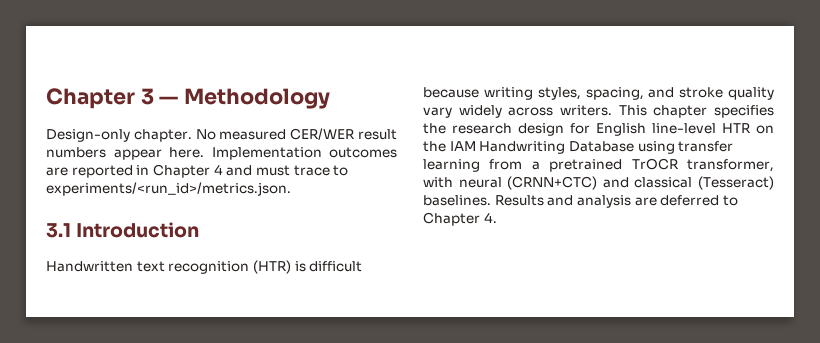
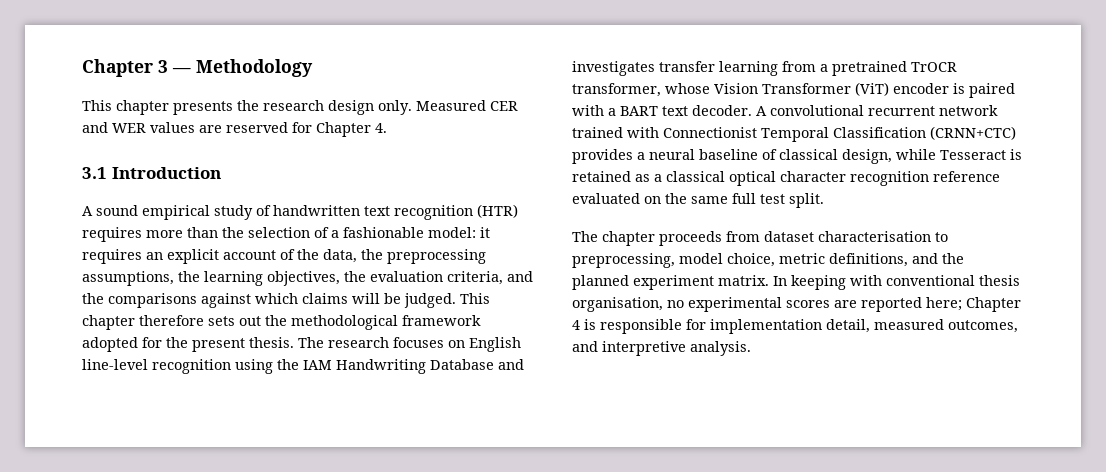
[46,128,397,142] [46,147,397,160] [46,164,349,178] [46,182,291,196] [46,222,200,238] [46,260,363,274] [423,87,774,100] [423,105,774,118] [423,123,774,136] Design-only chapter. No measured CER/WER result numbers appear here. Implementation outcomes are reported in Chapter 4 and must trace to experiments/<run_id>/metrics.json. // 3.1 Introduction // Handwritten text recognition (HTR) is difficult because writing styles, spacing, and stroke quality vary widely across writers. This chapter specifies the research design for English line-level HTR on -> [82,100,518,115] [82,122,387,137] [82,167,221,179] [82,204,518,220] [82,227,490,242] [82,249,486,264] [82,271,533,286] [82,293,490,308] [82,315,481,330] [82,337,521,352] [82,359,273,374] This chapter presents the research design only. Measured CER and WER values are reserved for Chapter 4. // 3.1 Introduction // A sound empirical study of handwritten text recognition (HTR) requires more than the selection of a fashionable model: it requires an explicit account of the data, the preprocessing assumptions, the learning objectives, the evaluation criteria, and the comparisons against which claims will be judged. This chapter therefore sets out the methodological framework adopted for the present thesis. The research focuses on English line-level recognition using
[637,141,675,154] using -> [498,359,524,370] [572,61,655,76] and investigates
[423,176,774,190] [423,195,738,208] [423,212,497,226] with neural (CRNN+CTC) and classical (Tesseract) baselines. Results and analysis are deferred to Chapter 4. -> [665,82,1015,98] [572,105,998,116] [572,126,1016,142] [572,149,1022,164] [572,171,1000,186] [572,193,824,208] [572,231,948,246] [572,253,964,268] [572,275,1020,290] [572,297,1021,312] [572,319,1018,334] [572,341,751,356] whose Vision Transformer (ViT) encoder is paired with a BART text decoder. A convolutional recurrent network trained with Connectionist Temporal Classification (CRNN+CTC) provides a neural baseline of classical design, while Tesseract is retained as a classical optical character recognition reference evaluated on the same full test split. // The chapter proceeds from dataset characterisation to preprocessing, model choice, metric definitions, and the planned experiment matrix. In keeping with conventional thesis organisation, no experimental scores are reported here; Chapter 4 is responsible for implementation detail, measured outcomes, and interpretive analysis.

